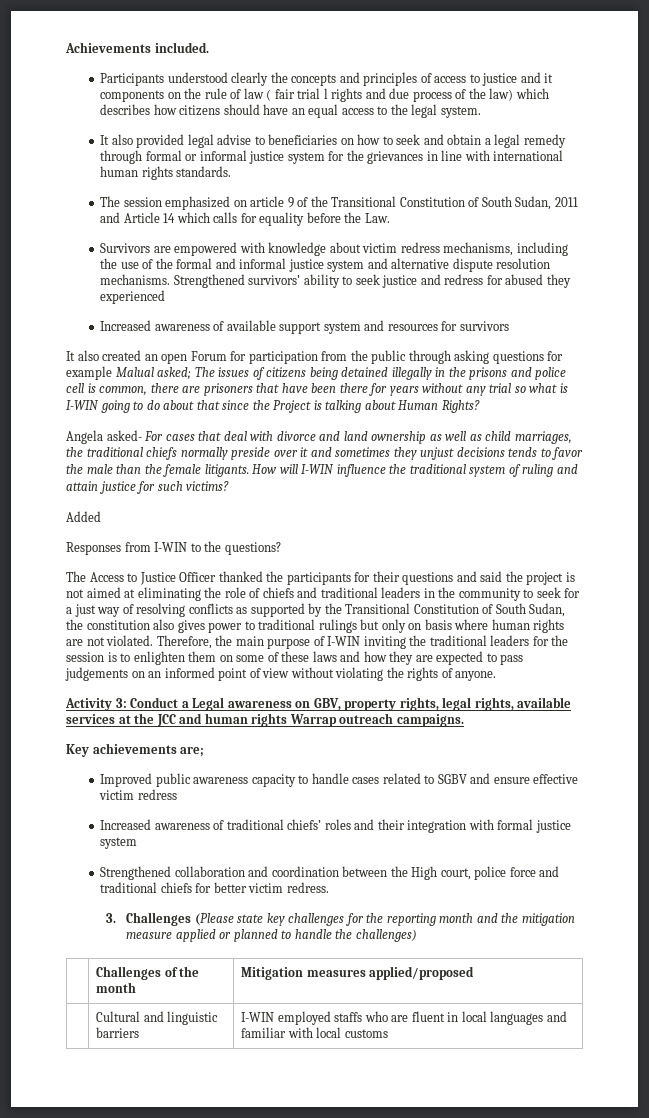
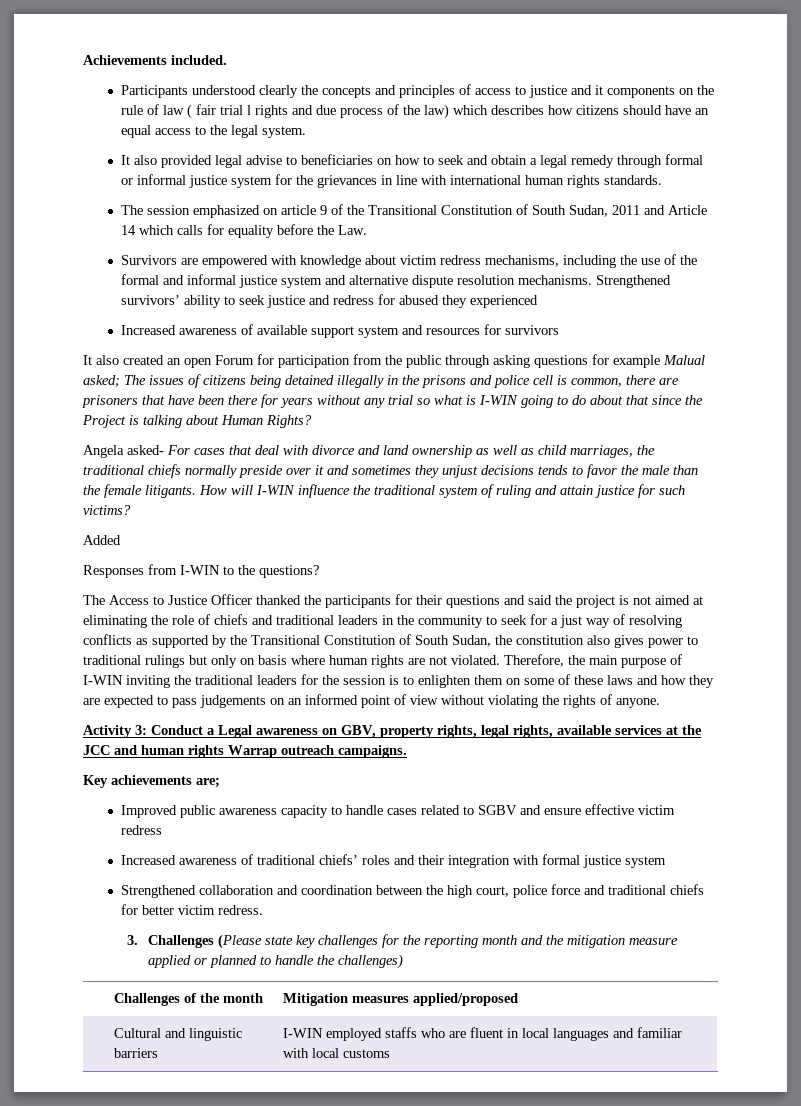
[411,866,438,880] High -> [446,885,473,898] high

